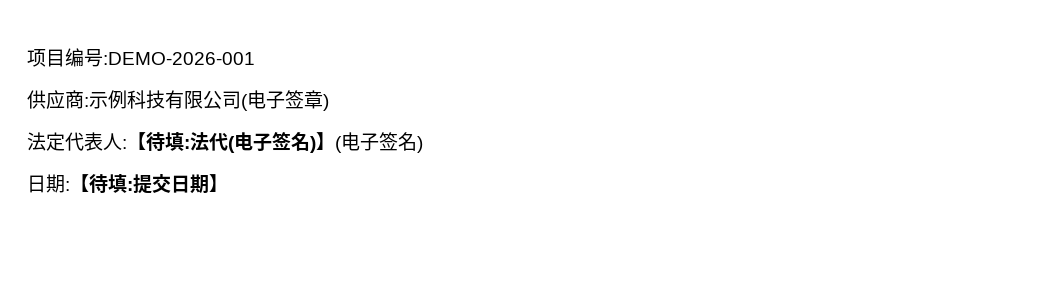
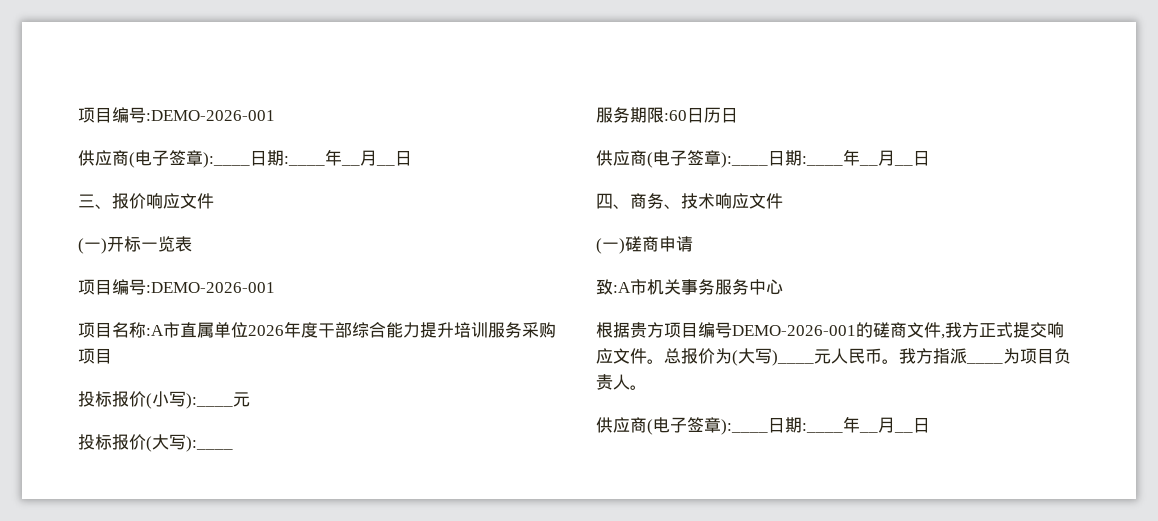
[84,90,329,111] [27,132,423,153] [27,174,228,194] :示例科技有限公司(电子签章) // 法定代表人:【待填:法代(电子签名)】(电子签名) // 日期:【待填:提交日期】 -> [129,149,412,168] [78,193,214,209] [78,236,192,254] [78,279,275,295] [78,321,556,338] [78,348,112,364] [78,391,250,409] [78,434,233,452] [596,107,738,123] [596,149,930,168] [596,193,783,209] [596,236,693,254] [596,279,783,295] [596,322,1064,339] [596,348,1071,366] [596,374,647,390] [596,416,930,435] (电子签章):____日期:____年__月__日 // 三、报价响应文件 // (一)开标一览表 // 项目编号:DEMO-2026-001 // 项目名称:A市直属单位2026年度干部综合能力提升培训服务采购项目 // 投标报价(小写):____元 // 投标报价(大写):____ // 服务期限:60日历日 // 供应商(电子签章):____日期:____年__月__日 // 四、商务、技术响应文件 // (一)磋商申请 // 致:A市机关事务服务中心 // 根据贵方项目编号DEMO-2026-001的磋商文件,我方正式提交响应文件。总报价为(大写)____元人民币。我方指派____为项目负责人。 // 供应商(电子签章):____日期:____年__月__日

